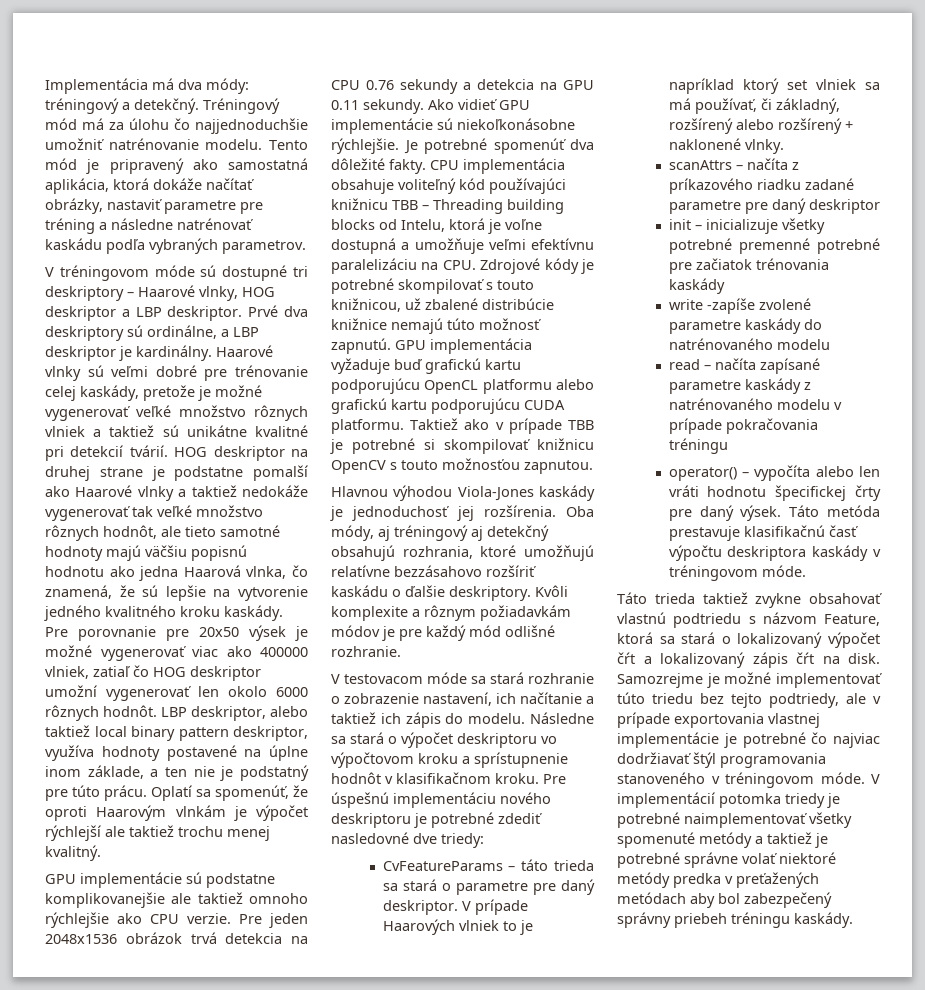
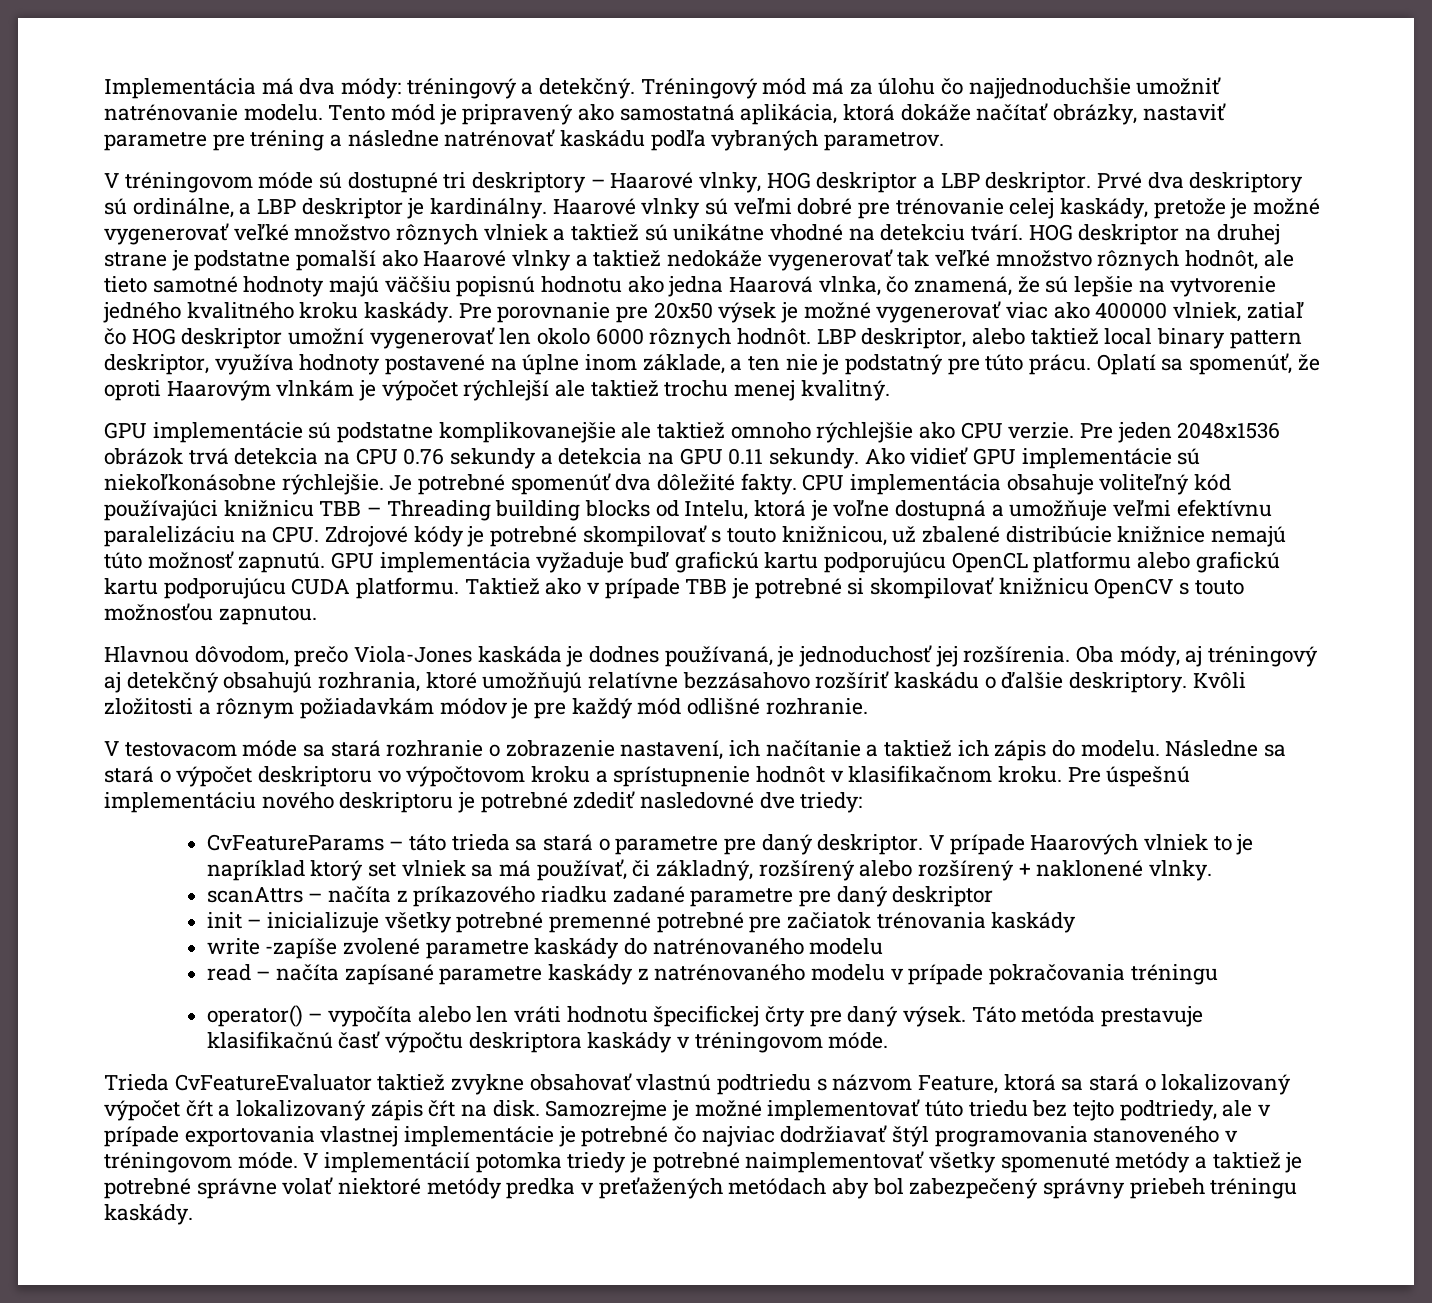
[255,425,308,437] [45,445,168,461] kvalitné pri detekcií tvárií. -> [770,224,1024,241] vhodné na detekciu tvárí.
[393,485,595,501] výhodou Viola-Jones kaskády -> [194,646,773,667] dôvodom, prečo Viola-Jones kaskáda je dodnes používaná,
[331,606,408,621] komplexite -> [104,698,193,715] zložitosti
[617,592,695,604] Táto trieda -> [104,1074,372,1091] Trieda CvFeatureEvaluator

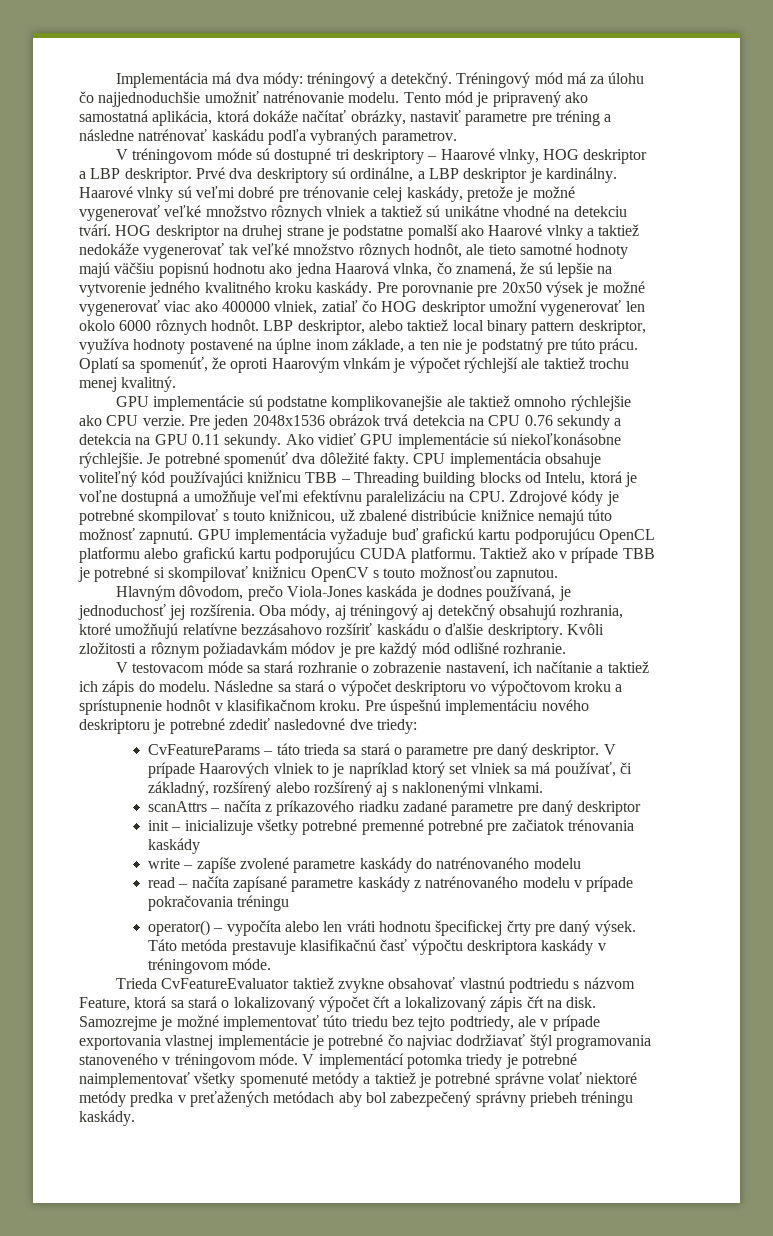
[104,646,189,663] Hlavnou -> [115,585,176,601] Hlavným
[1018,860,1213,881] + naklonené vlnky. -> [376,781,544,797] aj s naklonenými vlnkami.
[265,938,338,959] -zapíše -> [183,857,236,873] – zapíše
[324,1152,471,1173] implementácií -> [318,1053,404,1069] implementácí

